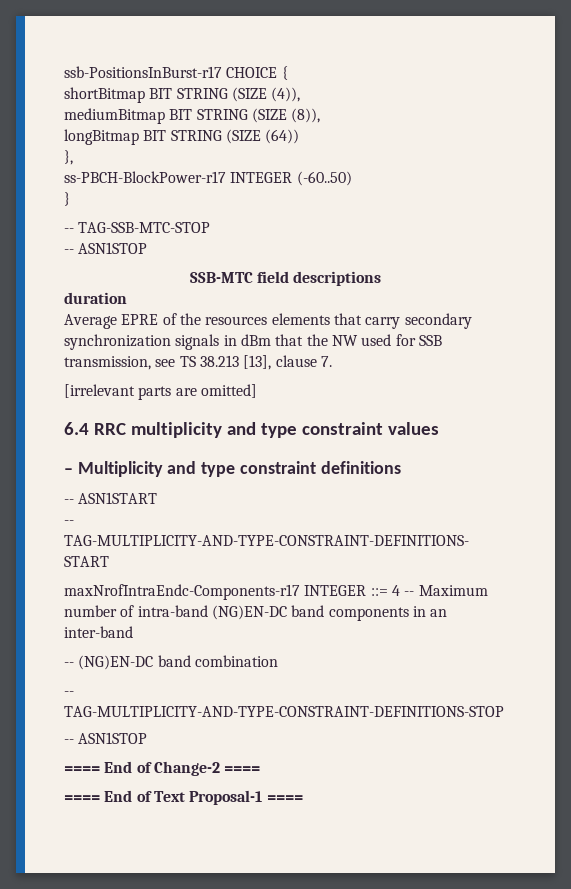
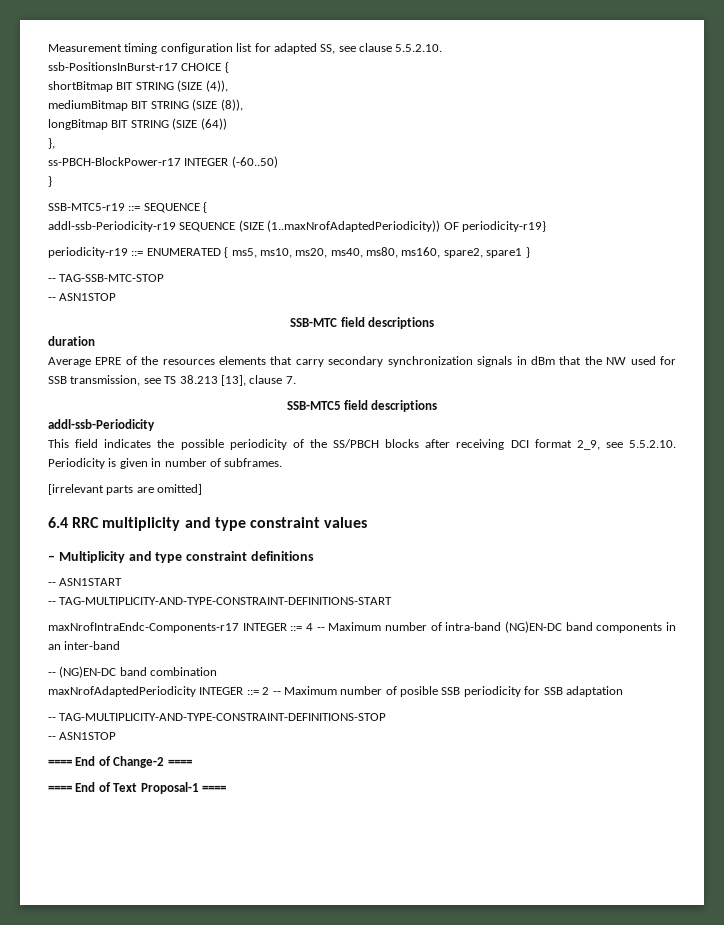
(64, 72) none -> [48,43,443,54] Measurement timing configuration list for adapted SS, see clause 5.5.2.10. //
(70, 199) none -> [48,202,208,213] [48,220,546,232] [48,247,530,258] // SSB-MTC5-r19 ::= SEQUENCE { // addl-ssb-Periodicity-r19 SEQUENCE (SIZE (1..maxNrofAdaptedPeriodicity)) OF periodicity-r19} // periodicity-r19 ::= ENUMERATED { ms5, ms10, ms20, ms40, ms80, ms160, spare2, spare1 }
(332, 361) none -> [286,400,438,412] [48,419,155,431] [48,439,676,450] [48,458,283,469] // SSB-MTC5 field descriptions // addl-ssb-Periodicity // This field indicates the possible periodicity of the SS/PBCH blocks after receiving DCI format 2_9, see 5.5.2.10. Periodicity is given in number of subframes.
(278, 661) none -> [48,686,623,697] // maxNrofAdaptedPeriodicity INTEGER ::= 2 -- Maximum number of posible SSB periodicity for SSB adaptation

